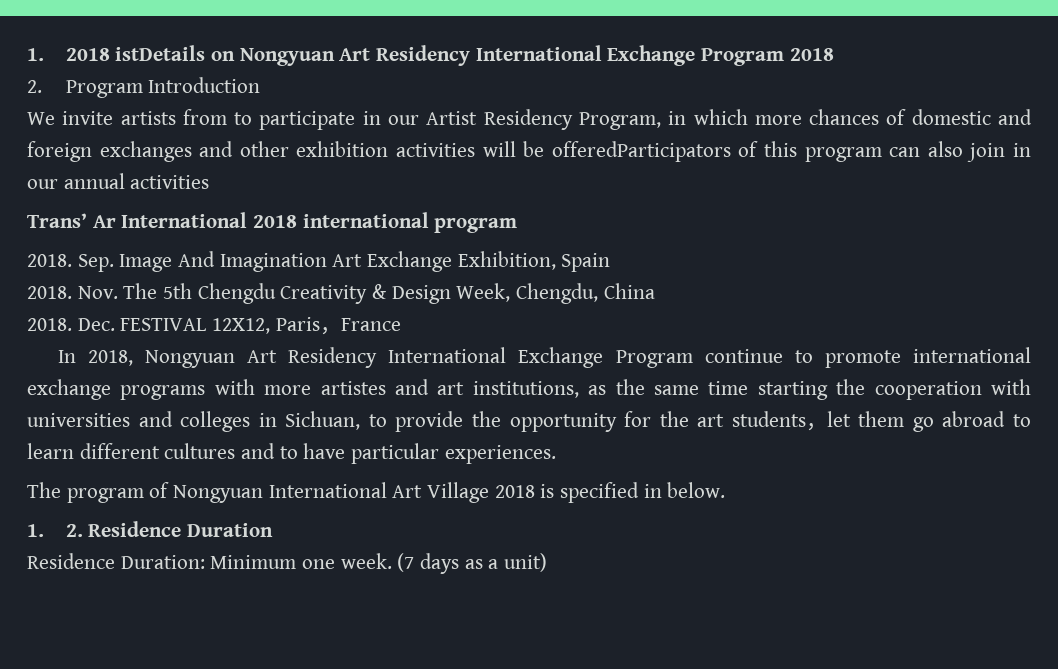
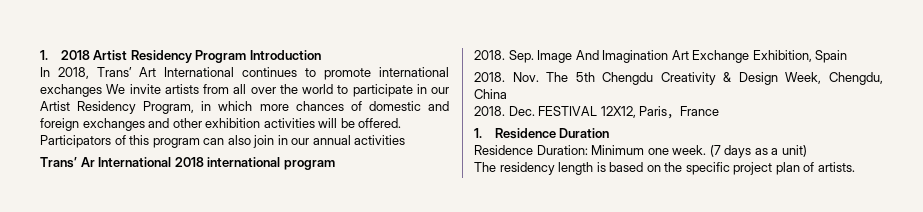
[115,45,834,66] [27,77,261,98] [27,109,227,125] istDetails on Nongyuan Art Residency International Exchange Program 2018 // 2. Program Introduction // We invite artists from -> [93,50,321,63] [40,67,449,80] [40,84,333,97] Artist Residency Program Introduction // In 2018, Trans’ Art International continues to promote international exchanges We invite artists from all over the world
[551,141,731,162] offeredParticipators -> [358,118,402,128] [40,135,111,148] offered. Participators
[57,347,1031,368] [27,379,1031,400] [27,411,1031,432] [27,443,556,464] [27,482,726,503] [27,524,83,537] // In 2018, Nongyuan Art Residency International Exchange Program continue to promote international exchange programs with more artistes and art institutions, as the same time starting the cooperation with universities and colleges in Sichuan, to provide the opportunity for the art students，let them go abroad to learn different cultures and to have particular experiences. // The program of Nongyuan International Art Village 2018 is specified in below. // 1. 2. -> [474,128,482,138] // 1.
(548, 562) none -> [474,162,855,175] // The residency length is based on the specific project plan of artists.

